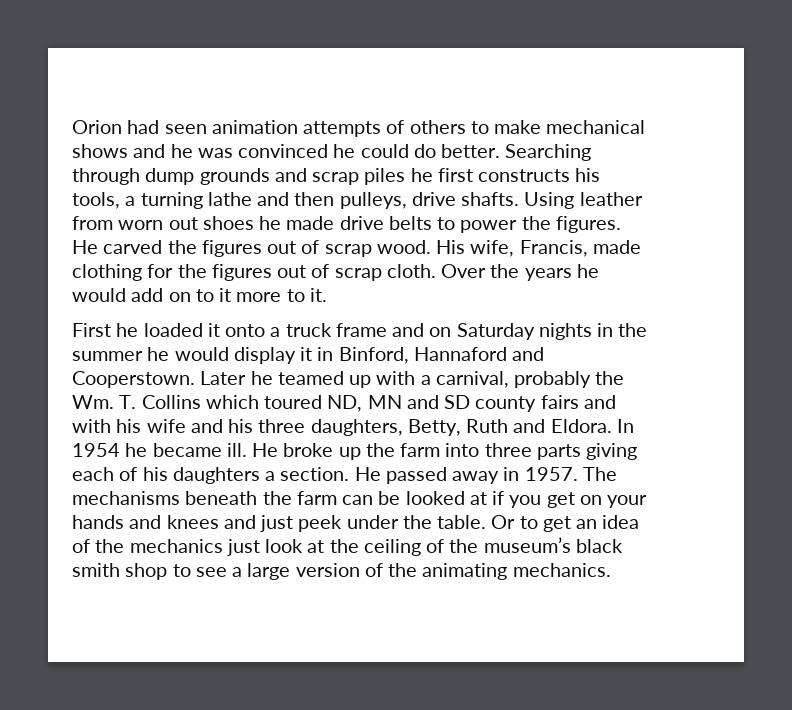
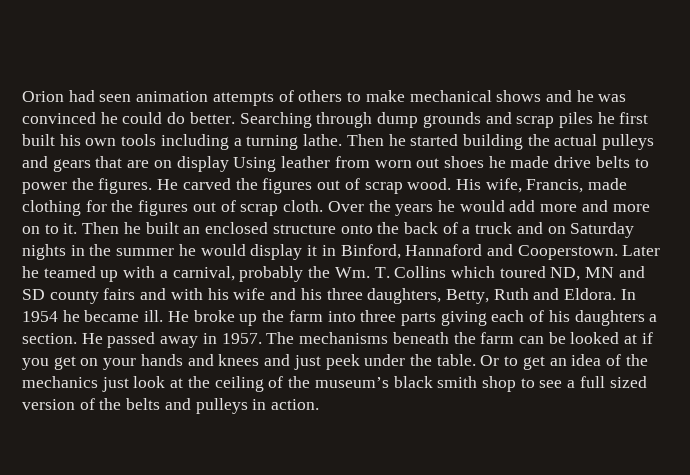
[478,168,601,182] [72,192,520,209] constructs his tools, a turning lathe and then pulleys, drive shafts. -> [22,134,655,150] [22,156,229,172] built his own tools including a turning lathe. Then he started building the actual pulleys and gears that are on display
[168,288,327,302] [72,323,266,337] on to it more to it. // First he loaded it onto -> [540,200,650,212] [22,222,458,234] more and more on to it. Then he built an enclosed structure onto the back of
[335,323,387,337] frame -> (513, 228) none
[247,563,291,580] large -> [579,376,647,388] full sized
[422,563,611,580] animating mechanics. -> [126,398,320,414] belts and pulleys in action.

